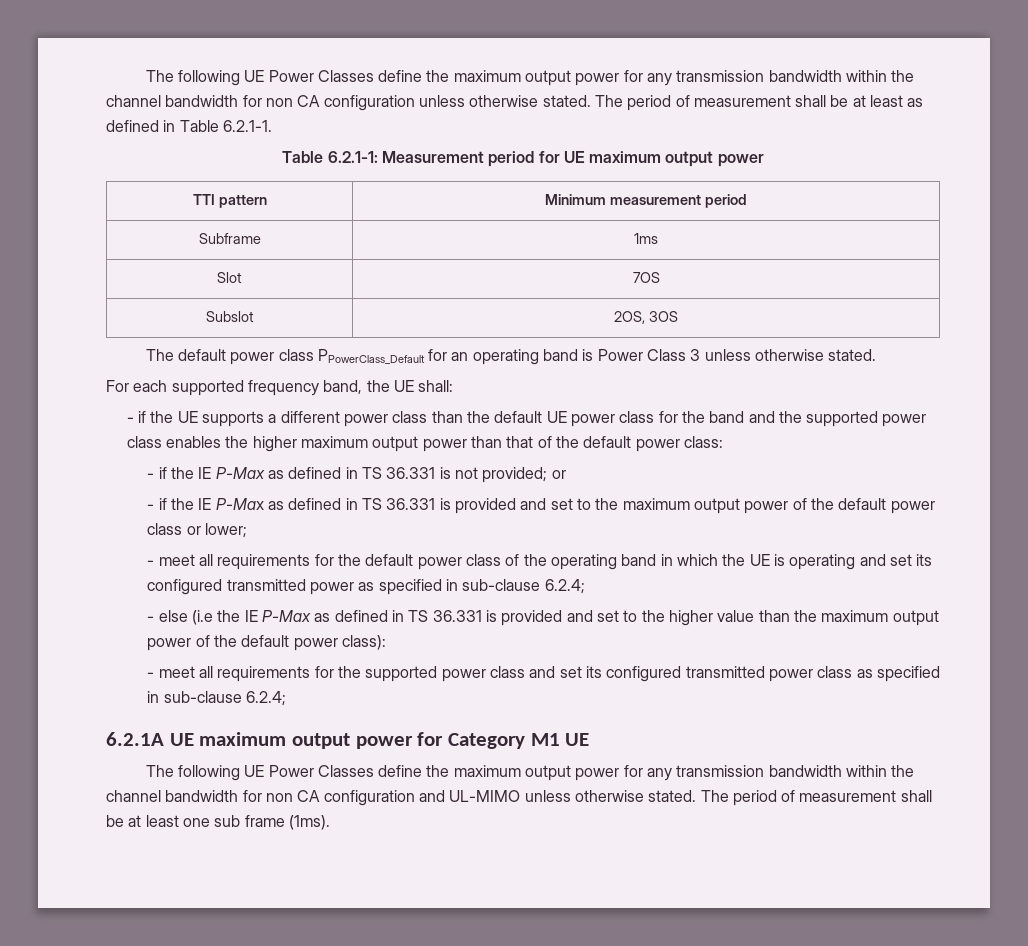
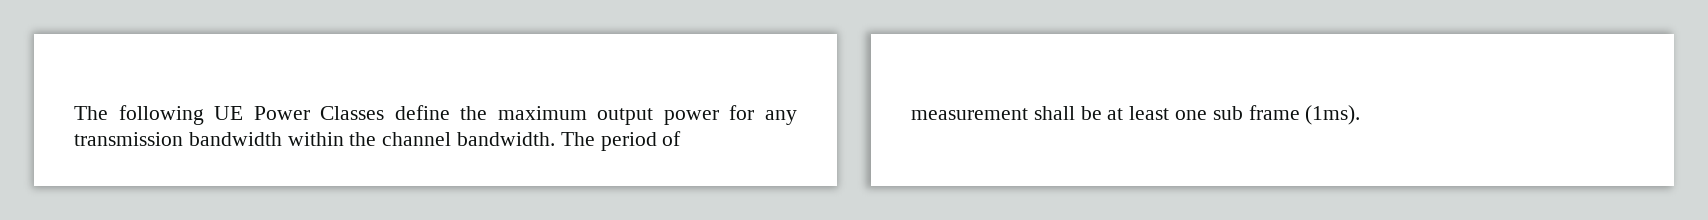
[165,95,924,111] [106,120,272,132] [282,151,764,167] [192,194,267,208] [545,194,747,208] [198,233,261,244] [634,233,658,244] [217,272,242,283] [632,272,660,283] [205,311,254,322] [614,311,678,324] [145,349,877,365] [106,380,454,396] [126,411,927,427] [126,436,723,452] [147,467,566,483] [147,498,935,514] [147,523,248,538] [147,554,933,570] [147,579,585,595] [147,610,939,626] [147,635,387,651] [147,666,940,682] [147,691,287,706] [106,732,590,749] [145,765,915,781] [106,790,697,806] bandwidth for non CA configuration unless otherwise stated. The period of measurement shall be at least as defined in Table 6.2.1-1. // Table 6.2.1-1: Measurement period for UE maximum output power // TTI pattern | Minimum measurement period // Subframe | 1ms // Slot | 7OS // Subslot | 2OS, 3OS // The default power class PPowerClass_Default for an operating band is Power Class 3 unless otherwise stated. // For each supported frequency band, the UE shall: // - if the UE supports a different power class than the default UE power class for the band and the supported power class enables the higher maximum output power than that of the default power class: // - if the IE P-Max as defined in TS 36.331 is not provided; or // - if the IE P-Max as defined in TS 36.331 is provided and set to the maximum output power of the default power class or lower; // - meet all requirements for the default power class of the operating band in which the UE is operating and set its configured transmitted power as specified in sub-clause 6.2.4; // - else (i.e the IE P-Max as defined in TS 36.331 is provided and set to the higher value than the maximum output power of the default power class): // - meet all requirements for the supported power class and set its configured transmitted power class as specified in sub-clause 6.2.4; // 6.2.1A UE maximum output power for Category M1 UE // The following UE Power Classes define the maximum output power for any transmission bandwidth within the channel bandwidth for non CA configuration and UL-MIMO unless otherwise stated. -> [457,132,556,146] bandwidth.

